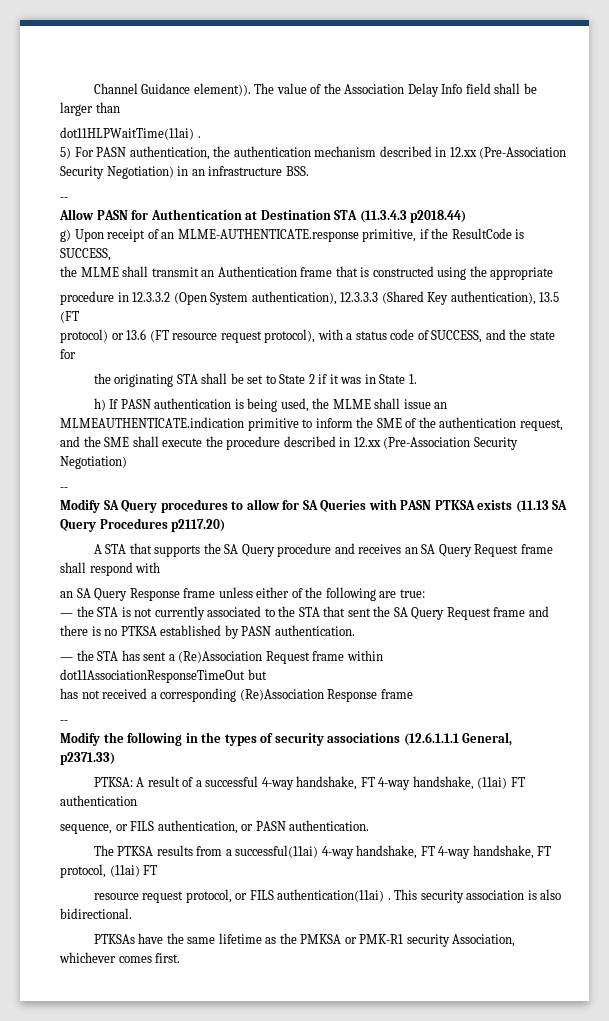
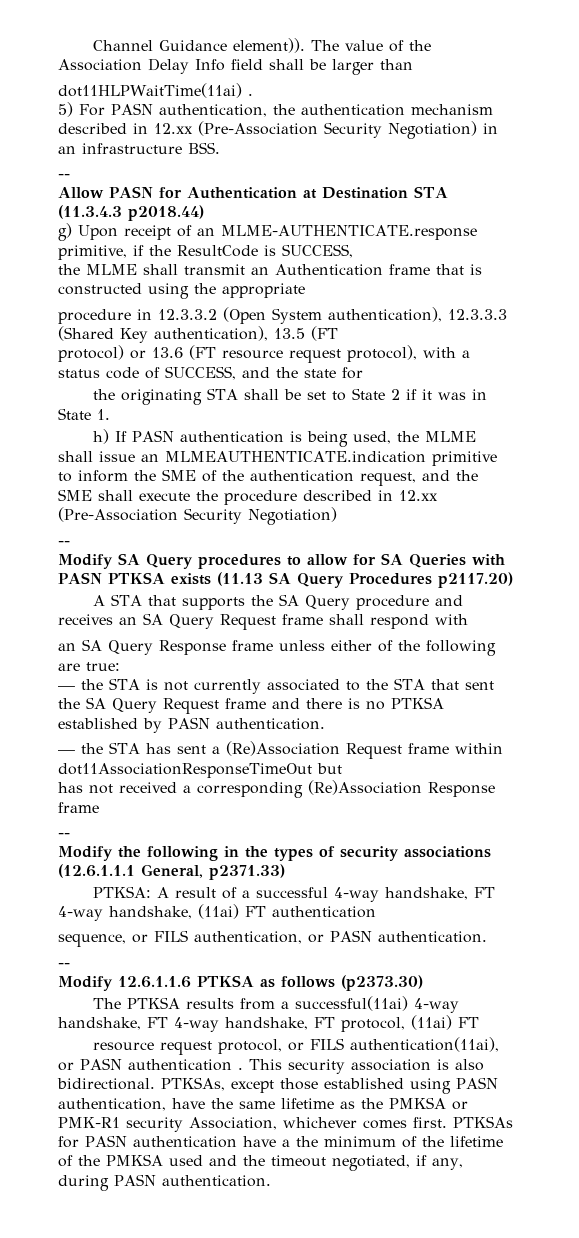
(370, 825) none -> [58,963,70,968] [58,975,423,991] // -- // Modify 12.6.1.1.6 PTKSA as follows (p2373.30)
[277,889,385,902] authentication(11ai) -> [349,1037,499,1052] [58,1058,232,1071] authentication(11ai), or PASN authentication
[93,934,135,944] // PTKSAs -> [161,1077,498,1094] [58,1098,166,1111] PTKSAs, except those established using PASN authentication,
(181, 958) none -> [453,1116,513,1128] [58,1135,503,1148] [58,1154,463,1171] [58,1174,271,1191] PTKSAs for PASN authentication have a the minimum of the lifetime of the PMKSA used and the timeout negotiated, if any, during PASN authentication.

